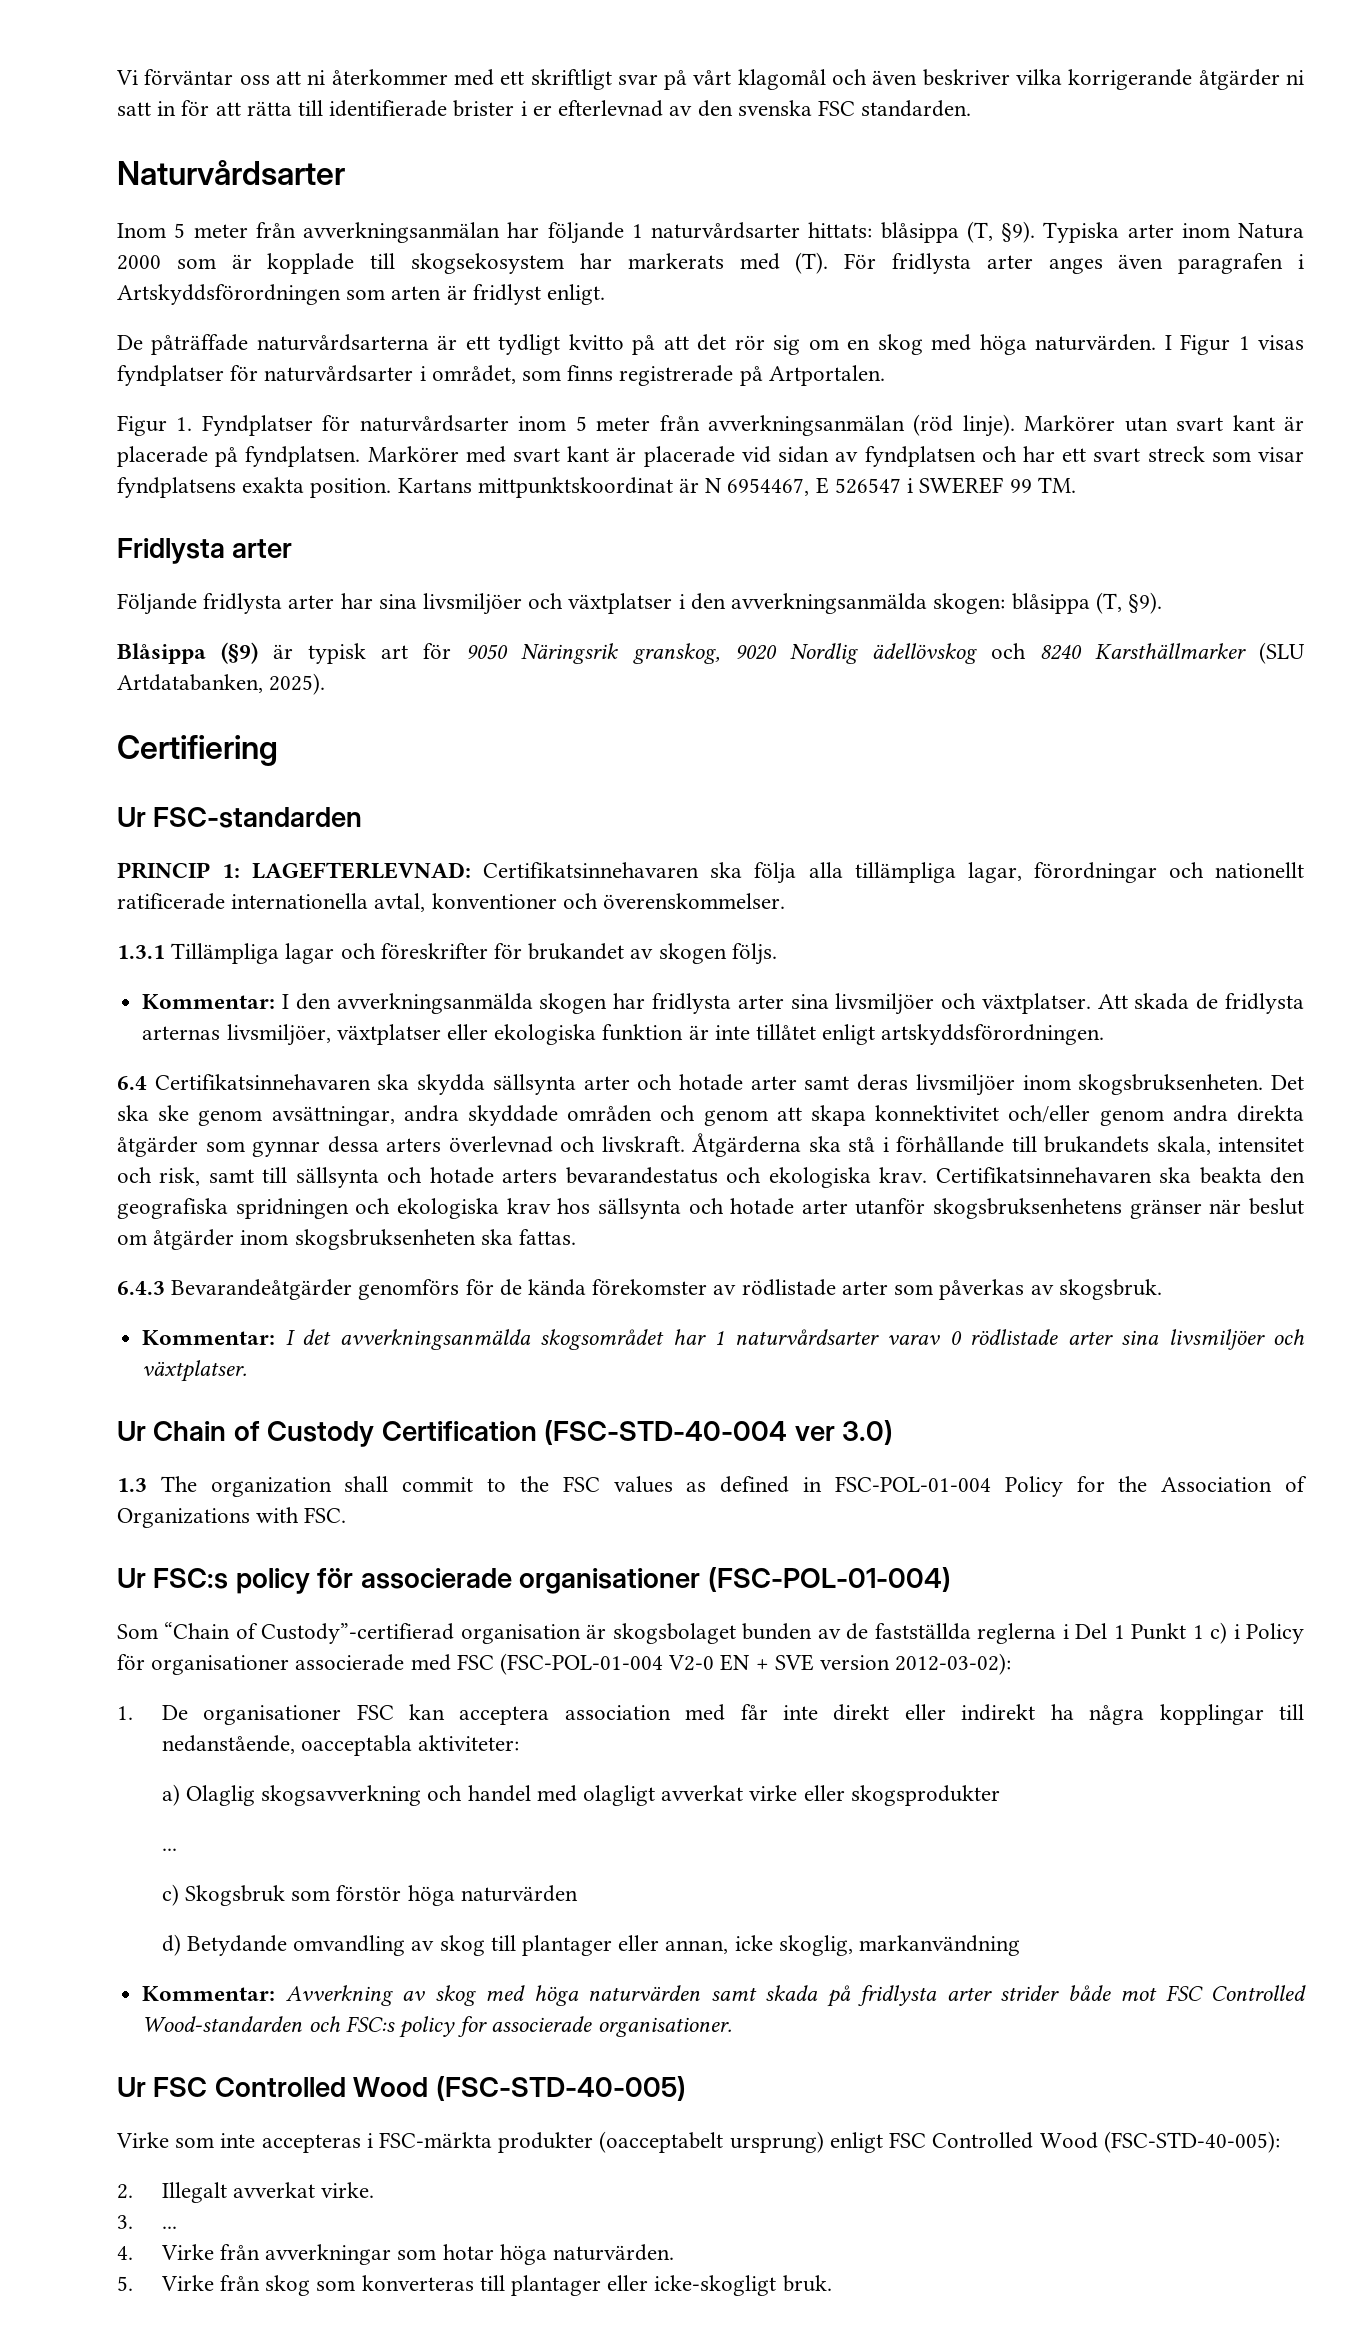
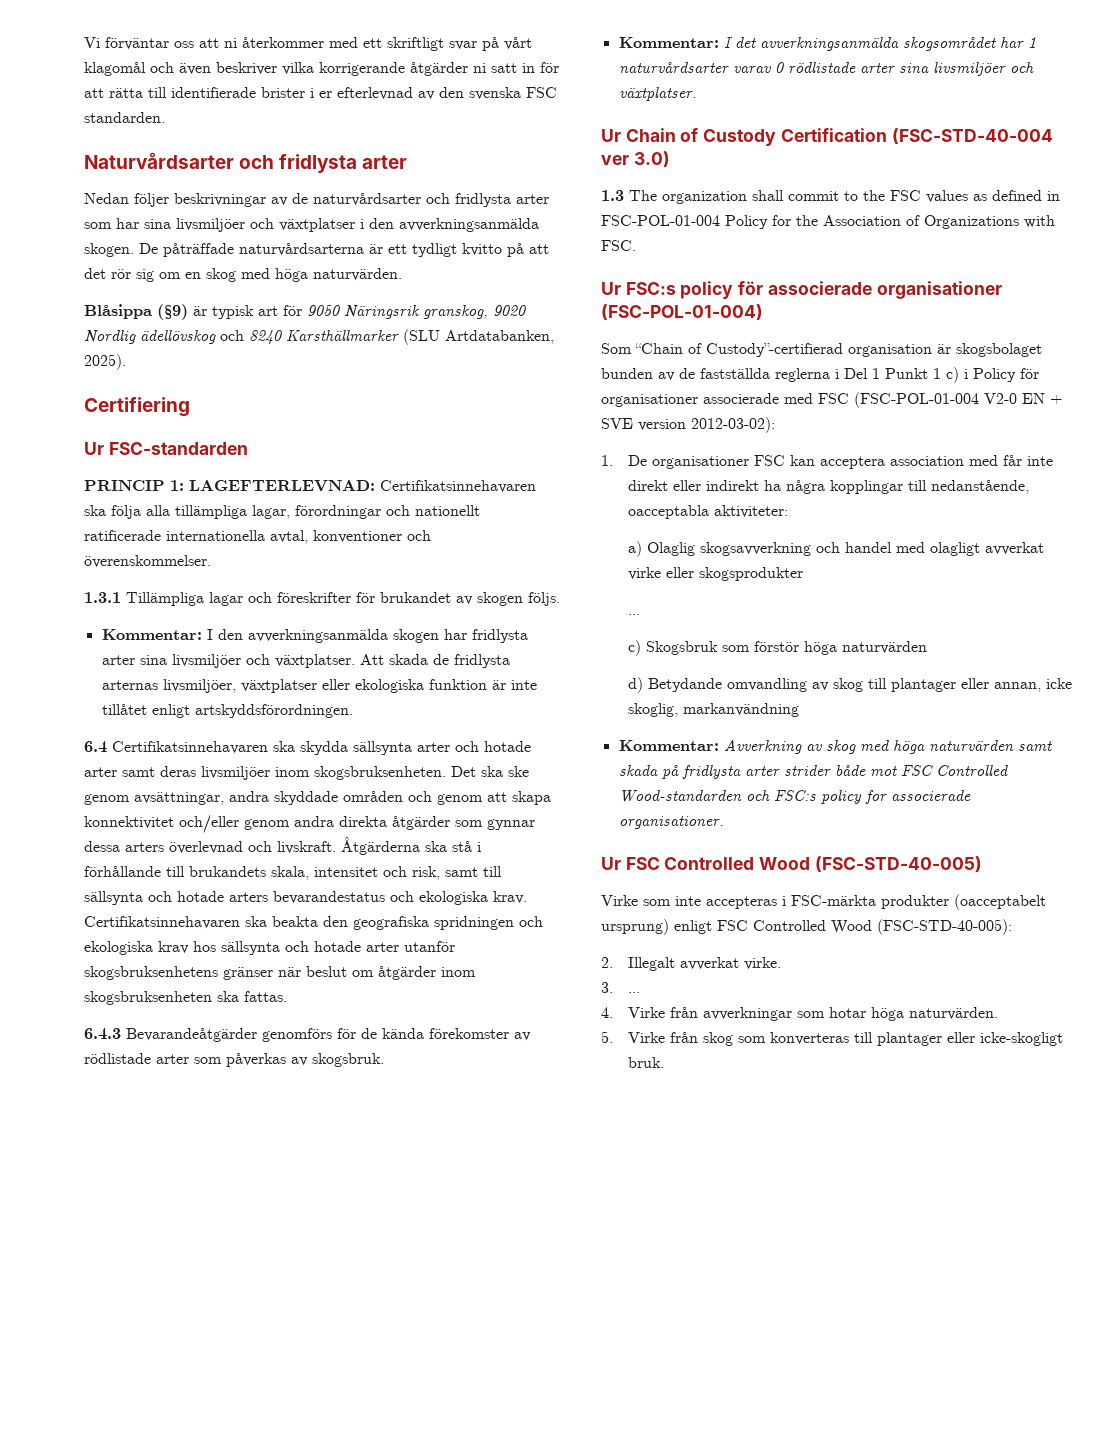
[117,221,1304,244] [117,252,1304,274] [117,284,606,305] // Inom 5 meter från avverkningsanmälan har följande 1 naturvårdsarter hittats: blåsippa (T, §9). Typiska arter inom Natura 2000 som är kopplade till skogsekosystem har markerats med (T). För fridlysta arter anges även paragrafen i Artskyddsförordningen som arten är fridlyst enligt. // -> [239,154,408,173] [84,193,549,207] [84,218,539,232] [84,243,134,257] och fridlysta arter // Nedan följer beskrivningar av de naturvårdsarter och fridlysta arter som har sina livsmiljöer och växtplatser i den avverkningsanmälda skogen.
[1164,334,1304,355] [117,365,885,386] [117,414,1304,437] [117,446,1304,467] [117,477,1076,498] [117,538,293,564] [117,592,1162,615] I Figur 1 visas fyndplatser för naturvårdsarter i området, som finns registrerade på Artportalen. // Figur 1. Fyndplatser för naturvårdsarter inom 5 meter från avverkningsanmälan (röd linje). Markörer utan svart kant är placerade på fyndplatsen. Markörer med svart kant är placerade vid sidan av fyndplatsen och har ett svart streck som visar fyndplatsens exakta position. Kartans mittpunktskoordinat är N 6954467, E 526547 i SWEREF 99 TM. // Fridlysta arter // Följande fridlysta arter har sina livsmiljöer och växtplatser i den avverkningsanmälda skogen: blåsippa (T, §9). -> (402, 274) none

